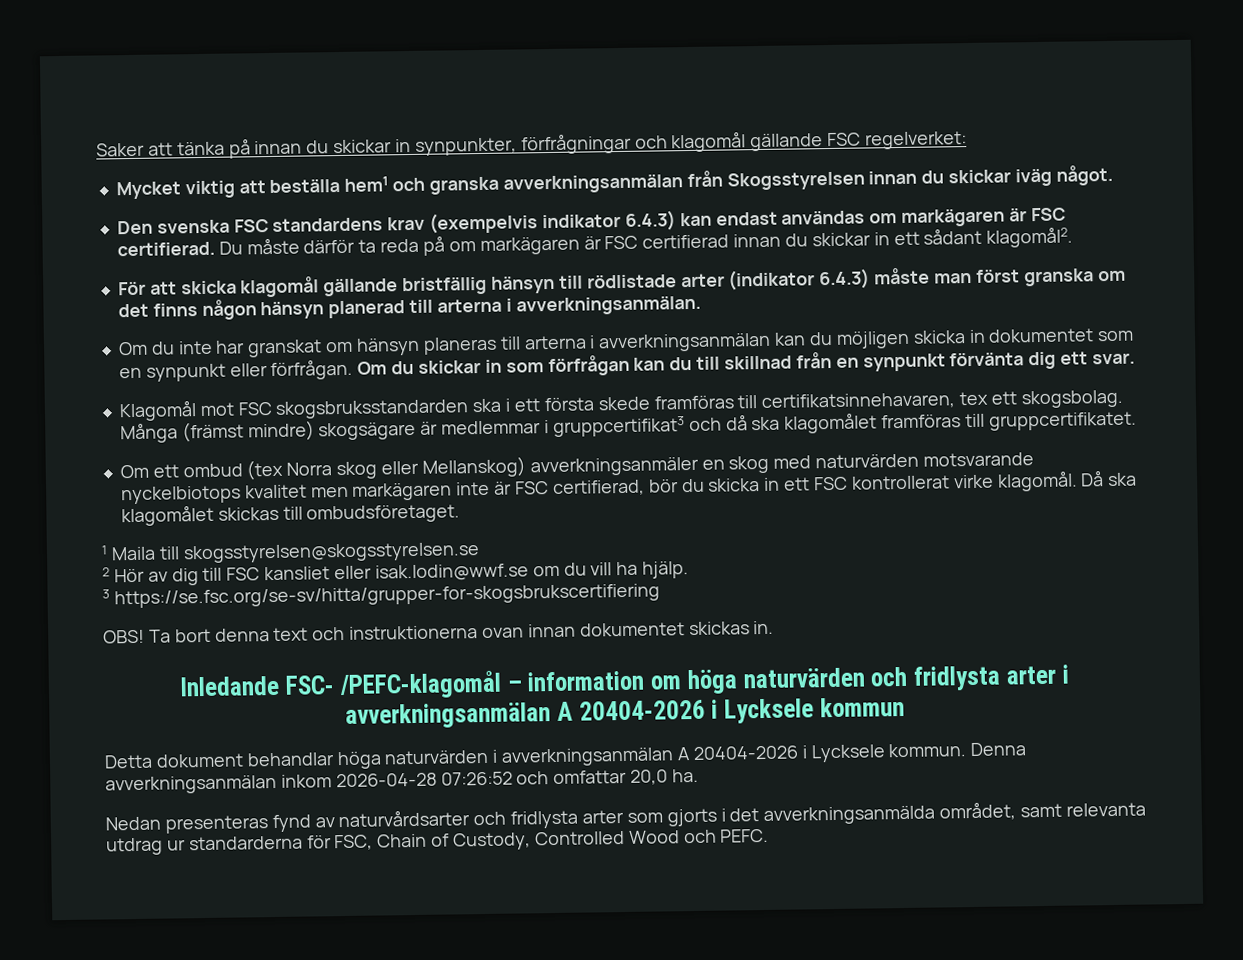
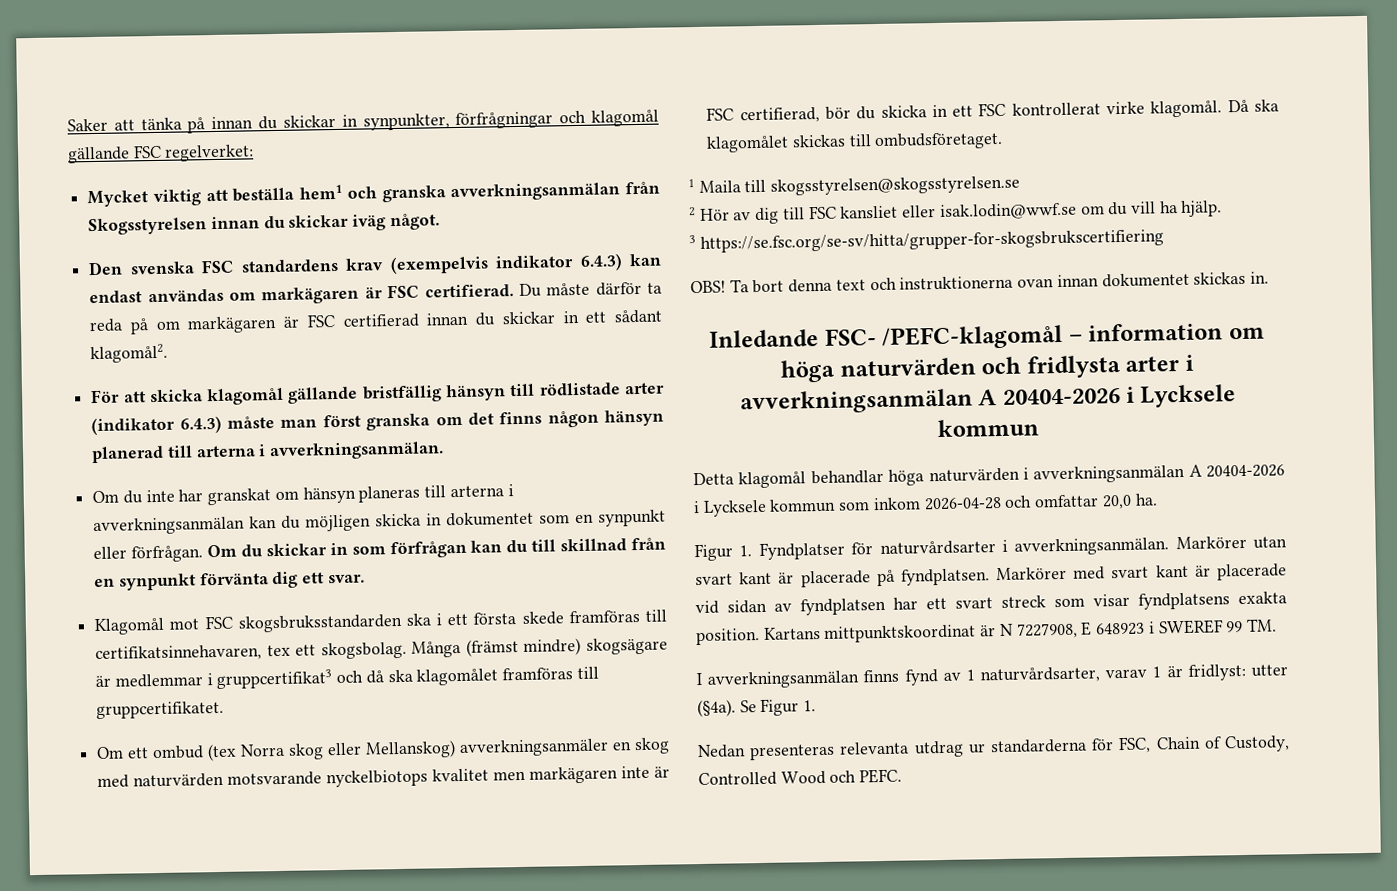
[155,753,244,768] dokument -> [738,471,807,489] klagomål
[888,742,1027,758] [105,774,277,795] kommun. Denna avverkningsanmälan -> [769,498,871,513] kommun som
[440,771,513,786] 07:26:52 -> (1002, 503) none
[105,801,1063,834] Nedan presenteras fynd av naturvårdsarter och fridlysta arter som gjorts i det avverkningsanmälda området, samt -> [694,535,1287,562] [695,563,1287,588] [695,591,1287,616] [696,618,1277,646] [696,663,1288,689] [697,698,817,718] [697,743,836,761] Figur 1. Fyndplatser för naturvårdsarter i avverkningsanmälan. Markörer utan svart kant är placerade på fyndplatsen. Markörer med svart kant är placerade vid sidan av fyndplatsen har ett svart streck som visar fyndplatsens exakta position. Kartans mittpunktskoordinat är N 7227908, E 648923 i SWEREF 99 TM. // I avverkningsanmälan finns fynd av 1 naturvårdsarter, varav 1 är fridlyst: utter (§4a). Se Figur 1. // Nedan presenteras

